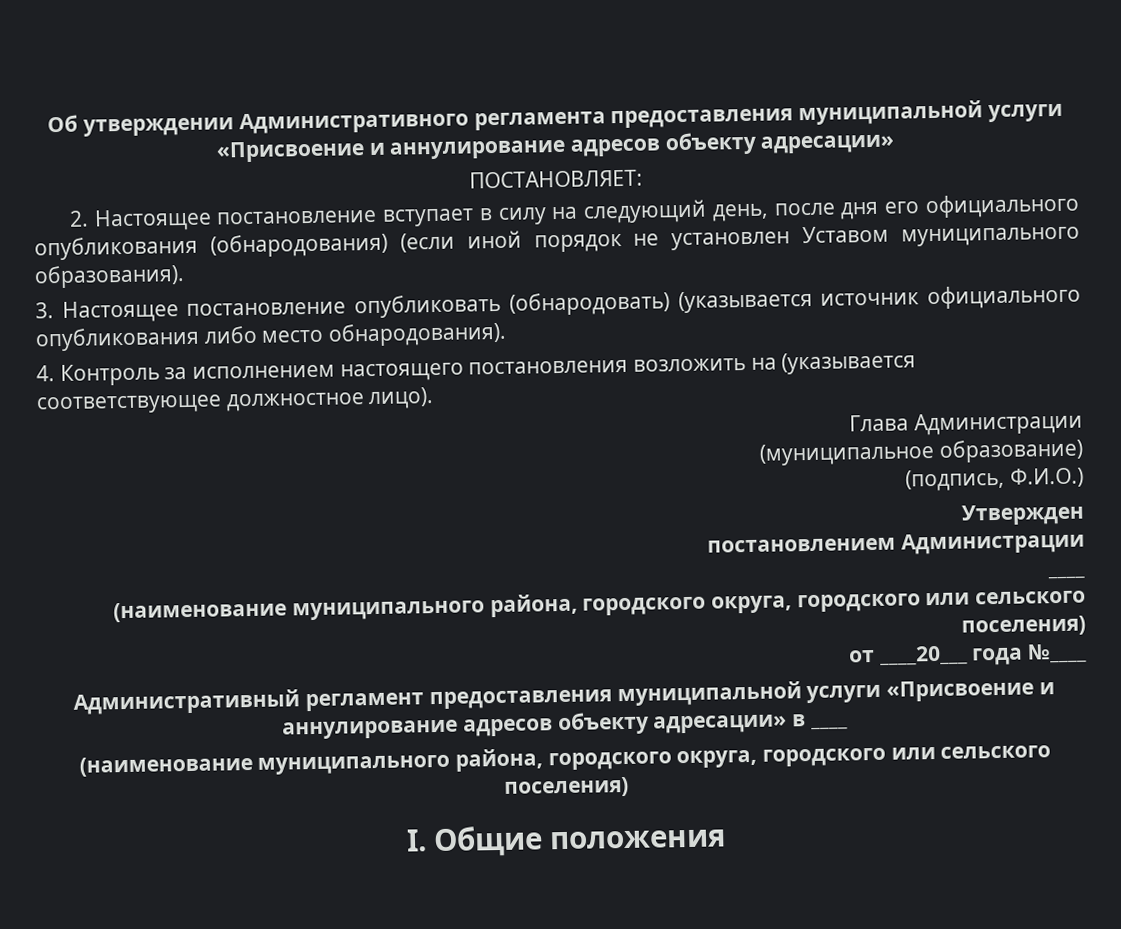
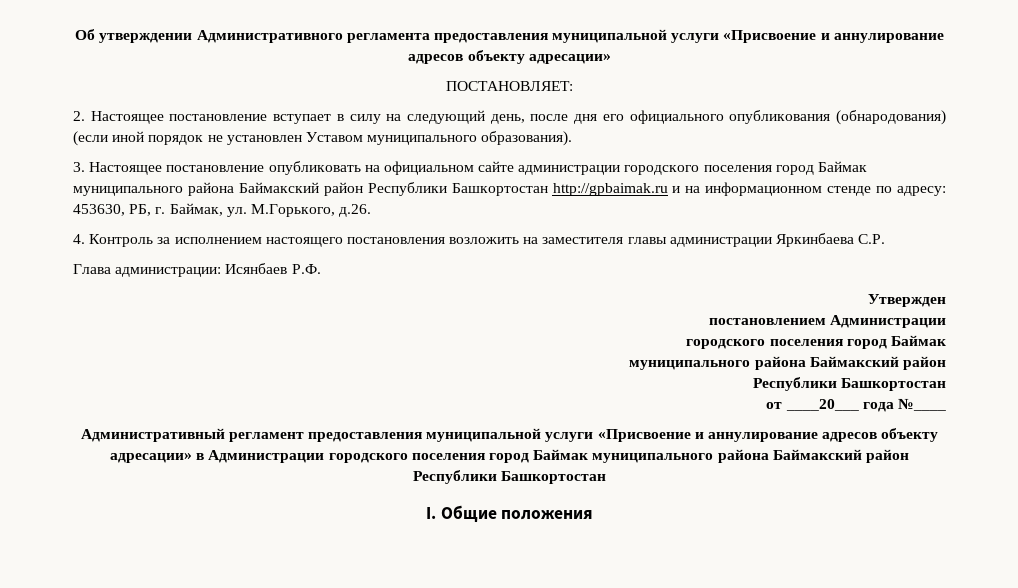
[508,284,1082,316] [35,321,508,352] (обнародовать) (указывается источник официального опубликования либо место обнародования). -> [364,161,868,175] [73,182,946,196] [73,203,372,217] на официальном сайте администрации городского поселения город Баймак муниципального района Баймакский район Республики Башкортостан http://gpbaimak.ru и на информационном стенде по адресу: 453630, РБ, г. Баймак, ул. М.Горького, д.26.
[781,351,917,375] [36,387,435,415] [849,411,1083,436] [759,438,1084,466] [905,467,1084,492] [961,503,1085,526] [707,531,1085,555] [1047,574,1085,580] [113,590,1086,623] [961,615,1086,637] (указывается соответствующее должностное лицо). // Глава Администрации // (муниципальное образование) // (подпись, Ф.И.О.) // Утвержден // постановлением Администрации // ____ // (наименование муниципального района, городского округа, городского или сельского поселения) -> [542,233,886,247] [73,263,321,277] [868,294,946,307] [708,315,946,328] [686,335,946,349] [629,356,946,370] [752,377,946,391] заместителя главы администрации Яркинбаева С.Р. // Глава администрации: Исянбаев Р.Ф. // Утвержден // постановлением Администрации // городского поселения город Баймак // муниципального района Баймакский район // Республики Башкортостан
[809,725,848,731] [78,745,1052,777] [503,776,629,798] ____ // (наименование муниципального района, городского округа, городского или сельского поселения) -> [208,449,909,463] [412,470,607,484] Администрации городского поселения город Баймак муниципального района Баймакский район Республики Башкортостан

